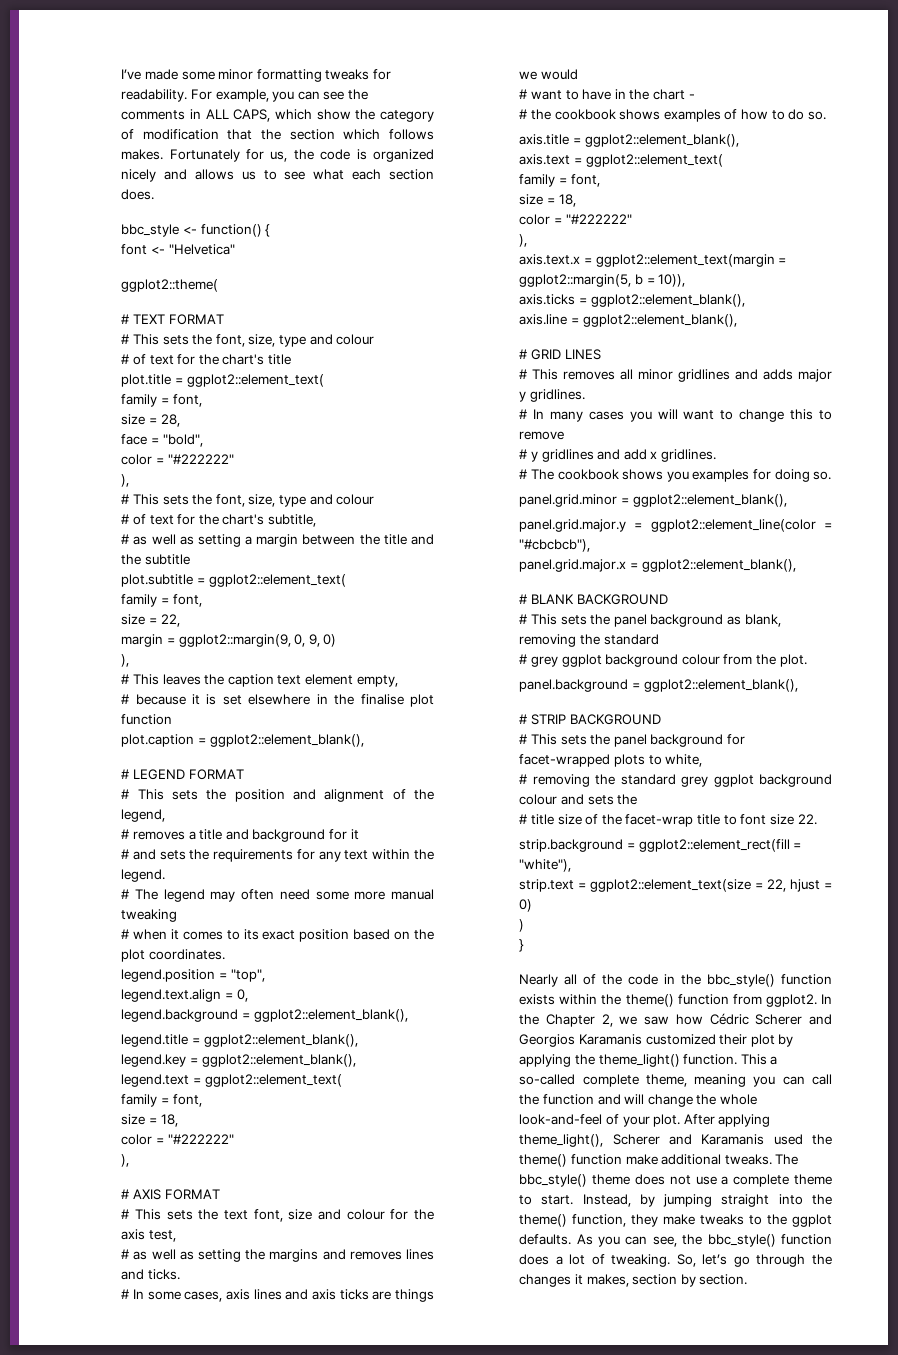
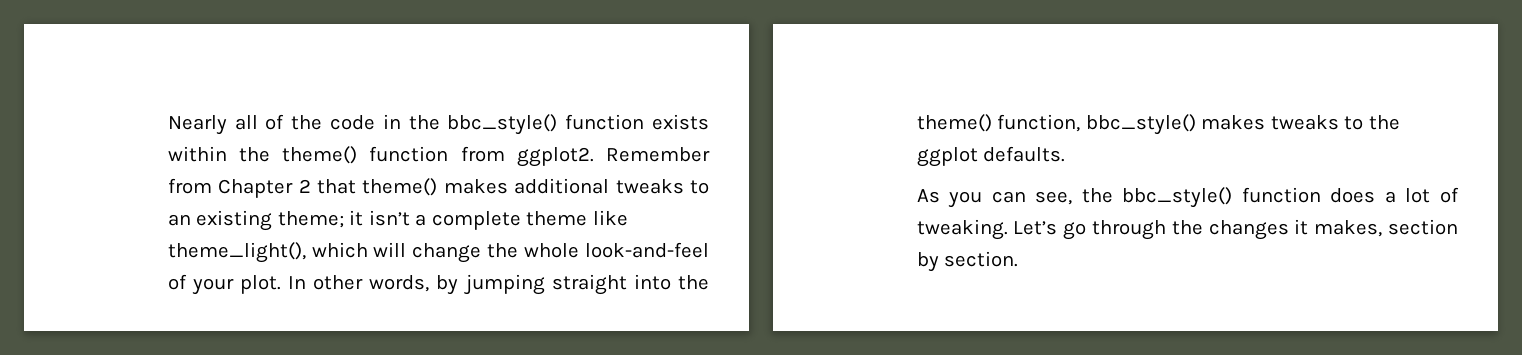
[121,69,392,82] [121,89,369,102] [121,109,434,122] [121,129,435,140] [121,149,434,162] [121,169,434,182] [121,189,155,200] [121,224,271,237] [121,244,235,255] [121,279,219,292] [121,314,224,325] [121,334,375,347] [121,354,292,365] [121,374,324,387] [121,394,202,407] [121,414,180,427] [121,434,203,447] [121,454,234,465] [121,474,130,487] [121,494,375,507] [121,514,317,527] [121,534,434,547] [121,554,190,565] [121,574,346,587] [121,594,202,607] [121,614,180,627] [121,634,337,647] [121,654,130,667] [121,674,398,687] [121,694,434,707] [121,714,173,725] [121,734,364,747] [121,769,244,780] [121,789,434,802] [121,809,166,822] [121,829,359,842] [121,849,435,862] [121,869,166,882] [121,889,434,902] [121,909,178,922] [121,929,435,942] [121,949,225,962] [121,969,265,982] [121,989,248,1002] [121,1009,408,1022] [121,1034,358,1047] [121,1054,356,1067] [121,1074,342,1087] [121,1094,202,1107] [121,1114,178,1127] [121,1134,234,1145] [121,1154,130,1167] [121,1189,220,1200] [121,1209,434,1222] [121,1229,176,1242] [121,1249,434,1262] [121,1269,180,1280] [121,1289,434,1302] [519,69,578,80] [519,89,695,100] [519,109,827,122] [519,134,739,147] [519,154,723,167] [519,174,600,187] [519,194,576,207] [519,214,632,225] [519,234,528,247] [519,254,787,267] [519,274,686,287] [519,294,745,307] [519,314,737,327] [519,349,601,360] [519,369,832,382] [519,389,585,402] [519,409,832,422] [519,431,565,440] [519,449,717,462] [519,469,832,482] [519,494,787,507] [519,519,832,532] [519,539,591,552] [519,559,796,572] [519,594,668,605] [519,614,781,627] [519,634,659,647] [519,654,807,667] [519,679,798,692] [519,714,661,725] [519,734,746,747] [519,754,703,767] [519,774,832,787] [519,794,638,805] [519,814,817,827] [519,839,802,852] [519,859,572,872] [519,879,832,892] [519,899,533,912] [519,919,525,932] [519,939,525,952] I’ve made some minor formatting tweaks for readability. For example, you can see the comments in ALL CAPS, which show the category of modification that the section which follows makes. Fortunately for us, the code is organized nicely and allows us to see what each section does. // bbc_style <- function() { // font <- "Helvetica" // ggplot2::theme( // # TEXT FORMAT // # This sets the font, size, type and colour // # of text for the chart's title // plot.title = ggplot2::element_text( // family = font, // size = 28, // face = "bold", // color = "#222222" // ), // # This sets the font, size, type and colour // # of text for the chart's subtitle, // # as well as setting a margin between the title and the subtitle // plot.subtitle = ggplot2::element_text( // family = font, // size = 22, // margin = ggplot2::margin(9, 0, 9, 0) // ), // # This leaves the caption text element empty, // # because it is set elsewhere in the finalise plot function // plot.caption = ggplot2::element_blank(), // # LEGEND FORMAT // # This sets the position and alignment of the legend, // # removes a title and background for it // # and sets the requirements for any text within the legend. // # The legend may often need some more manual tweaking // # when it comes to its exact position based on the plot coordinates. // legend.position = "top", // legend.text.align = 0, // legend.background = ggplot2::element_blank(), // legend.title = ggplot2::element_blank(), // legend.key = ggplot2::element_blank(), // legend.text = ggplot2::element_text( // family = font, // size = 18, // color = "#222222" // ), // # AXIS FORMAT // # This sets the text font, size and colour for the axis test, // # as well as setting the margins and removes lines and ticks. // # In some cases, axis lines and axis ticks are things we would // # want to have in the chart - // # the cookbook shows examples of how to do so. // axis.title = ggplot2::element_blank(), // axis.text = ggplot2::element_text( // family = font, // size = 18, // color = "#222222" // ), // axis.text.x = ggplot2::element_text(margin = ggplot2::margin(5, b = 10)), // axis.ticks = ggplot2::element_blank(), // axis.line = ggplot2::element_blank(), // # GRID LINES // # This removes all minor gridlines and adds major y gridlines. // # In many cases you will want to change this to remove // # y gridlines and add x gridlines. // # The cookbook shows you examples for doing so. // panel.grid.minor = ggplot2::element_blank(), // panel.grid.major.y = ggplot2::element_line(color = "#cbcbcb"), // panel.grid.major.x = ggplot2::element_blank(), // # BLANK BACKGROUND // # This sets the panel background as blank, removing the standard // # grey ggplot background colour from the plot. // panel.background = ggplot2::element_blank(), // # STRIP BACKGROUND // # This sets the panel background for facet-wrapped plots to white, // # removing the standard grey ggplot background colour and sets the // # title size of the facet-wrap title to font size 22. // strip.background = ggplot2::element_rect(fill = "white"), // strip.text = ggplot2::element_text(size = 22, hjust = 0) // ) // } // -> (167, 125) none
[821,994,832,1004] [519,1013,832,1027] [519,1034,794,1047] [519,1054,778,1067] [519,1074,833,1087] [519,1094,621,1105] In the Chapter 2, we saw how Cédric Scherer and Georgios Karamanis customized their plot by applying the theme_light() function. This a so-called complete theme, meaning you can call the function and -> [605,147,710,162] [167,178,709,198] [167,210,628,231] [167,242,368,263] Remember from Chapter 2 that theme() makes additional tweaks to an existing theme; it isn’t a complete theme like theme_light(), which
[683,1114,771,1127] [519,1134,832,1147] [519,1154,799,1167] [519,1174,833,1187] [519,1194,631,1207] After applying theme_light(), Scherer and Karamanis used the theme() function make additional tweaks. The bbc_style() theme does not use a complete theme to start. Instead, -> [288,275,430,292] In other words,
[631,1214,696,1227] they make -> [1085,114,1266,135] bbc_style() makes
(572, 1239) none -> (1066, 154) //
[676,1254,728,1267] So, let’s -> [1013,221,1058,235] Let’s

